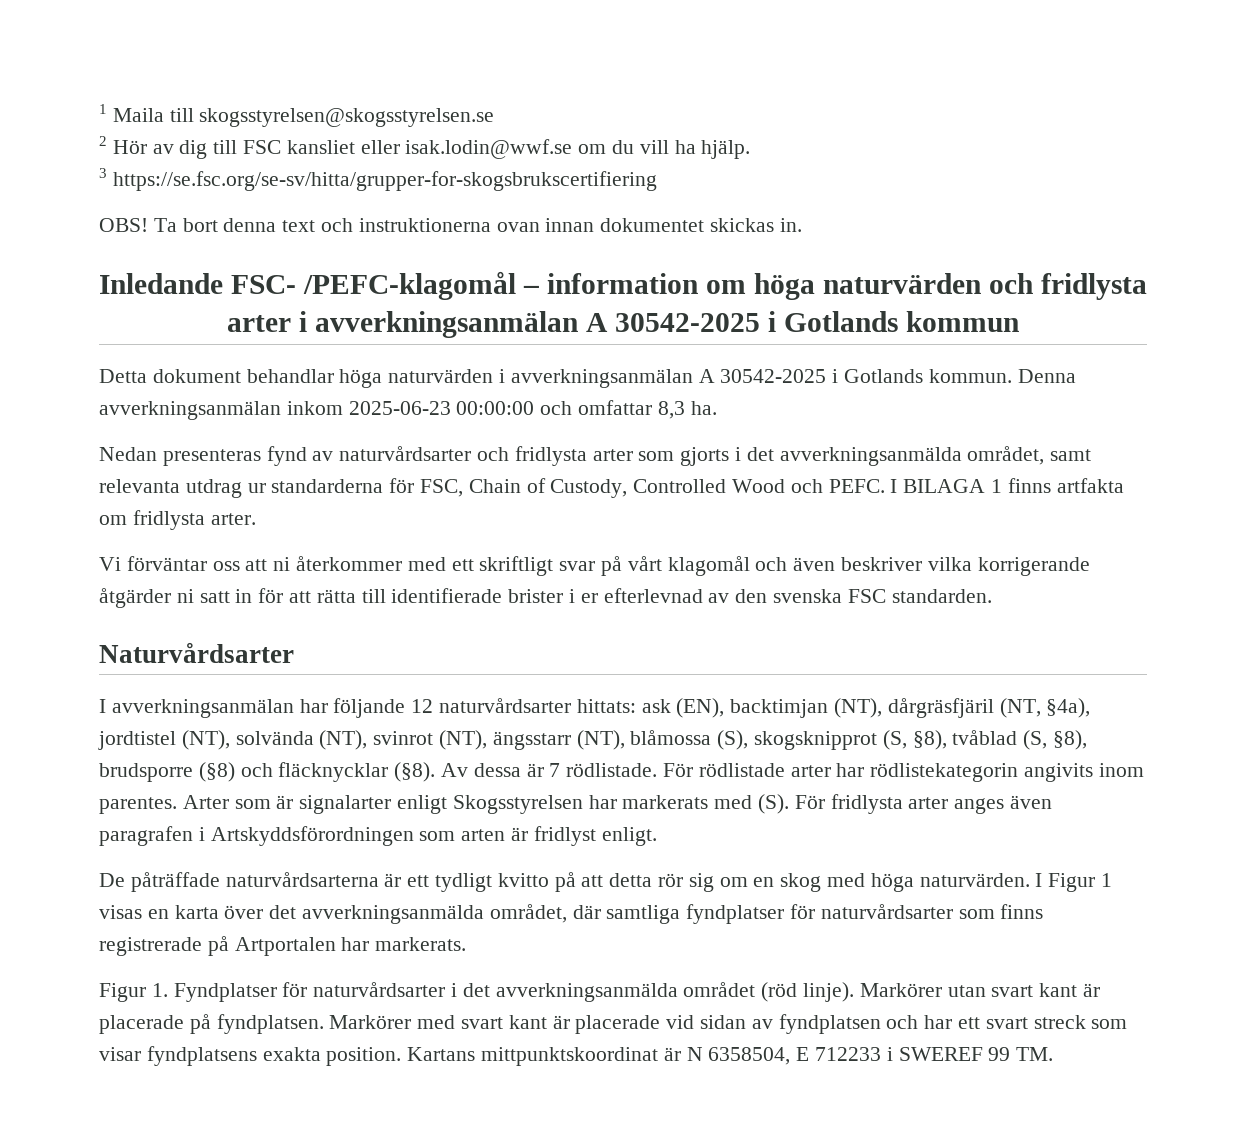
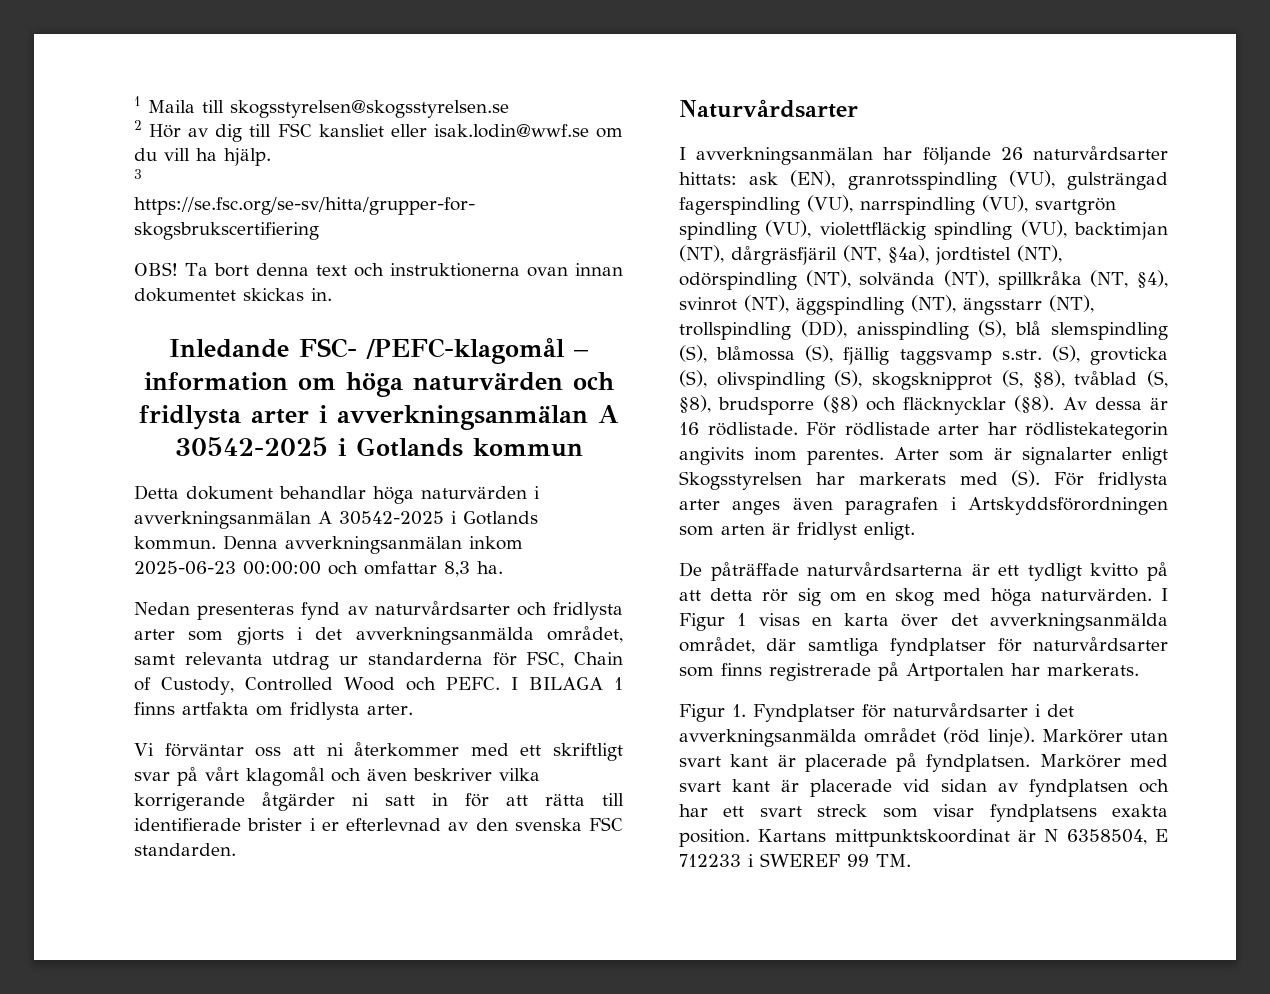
[411,699,434,713] 12 -> [1000,147,1023,160] 26
(725, 708) none -> [847,170,1168,190] [679,195,1116,215] [679,220,1067,240] granrotsspindling (VU), gulsträngad fagerspindling (VU), narrspindling (VU), svartgrön spindling (VU), violettfläckig spindling (VU),
[235,730,712,750] solvända (NT), svinrot (NT), ängsstarr (NT), blåmossa -> [679,270,1168,290] [679,295,1094,315] [679,320,1168,340] [679,345,1168,365] [679,370,825,390] odörspindling (NT), solvända (NT), spillkråka (NT, §4), svinrot (NT), äggspindling (NT), ängsstarr (NT), trollspindling (DD), anisspindling (S), blå slemspindling (S), blåmossa (S), fjällig taggsvamp s.str. (S), grovticka (S), olivspindling
[549,763,561,777] 7 -> [679,422,699,435] 16

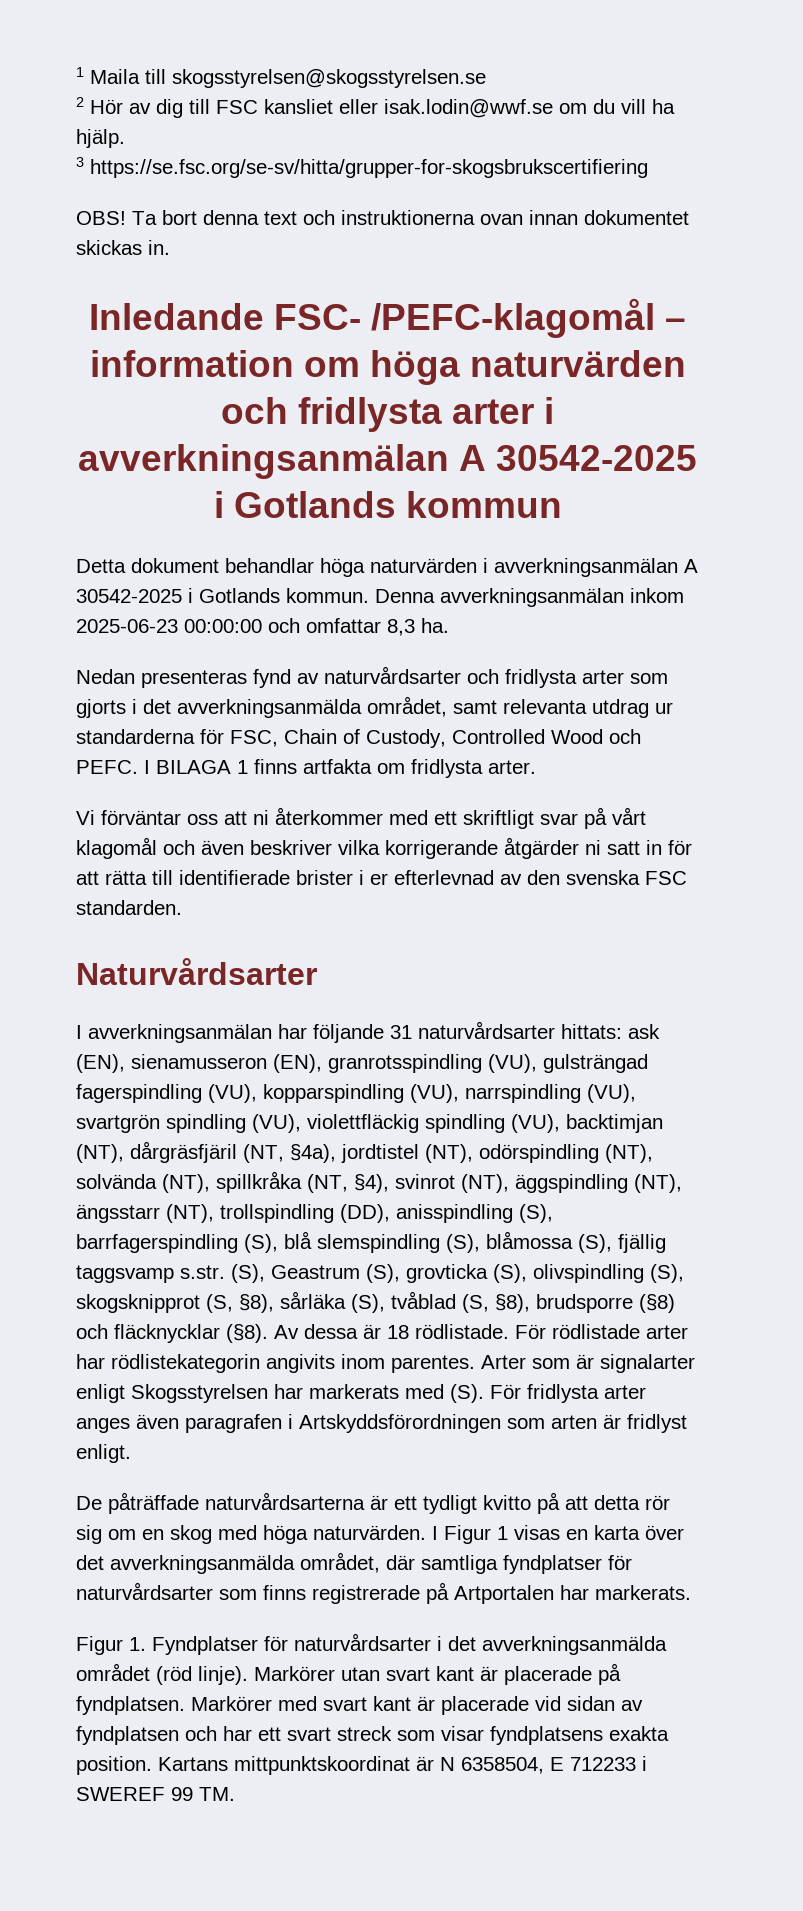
[1000,147,1023,160] 26 -> [390,1025,412,1039] 31
(836, 179) none -> [131,1054,322,1073] sienamusseron (EN),
(853, 204) none -> [263,1084,459,1103] kopparspindling (VU),
(1007, 329) none -> [76,1234,278,1253] barrfagerspindling (S),
(1080, 354) none -> [271,1264,400,1283] Geastrum (S),
(1065, 379) none -> [280,1291,385,1313] sårläka (S),
[679,422,699,435] 16 -> [387,1325,409,1339] 18

